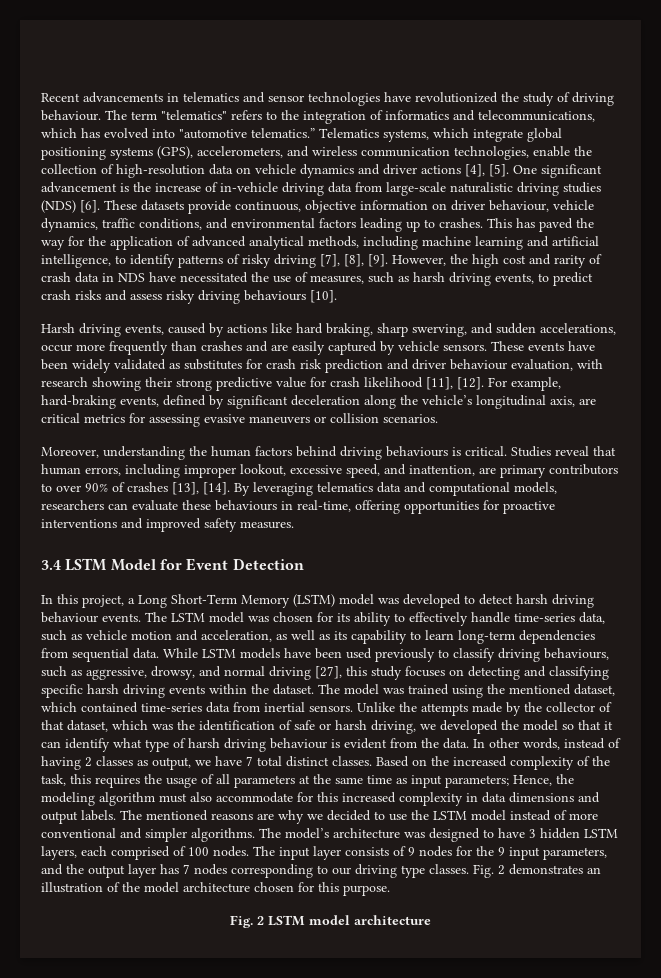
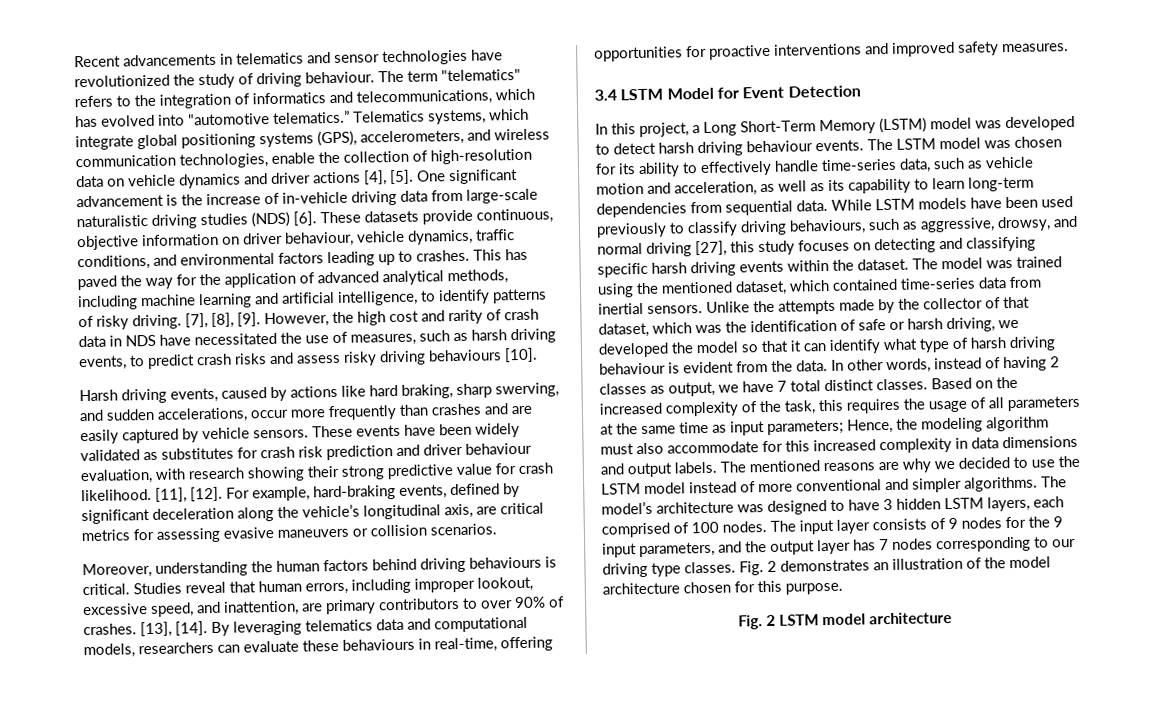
[274,254,316,268] driving -> [132,314,182,330] driving.
[364,377,423,388] likelihood -> [81,488,152,502] likelihood.
[127,482,168,492] crashes -> [83,623,137,636] crashes.

